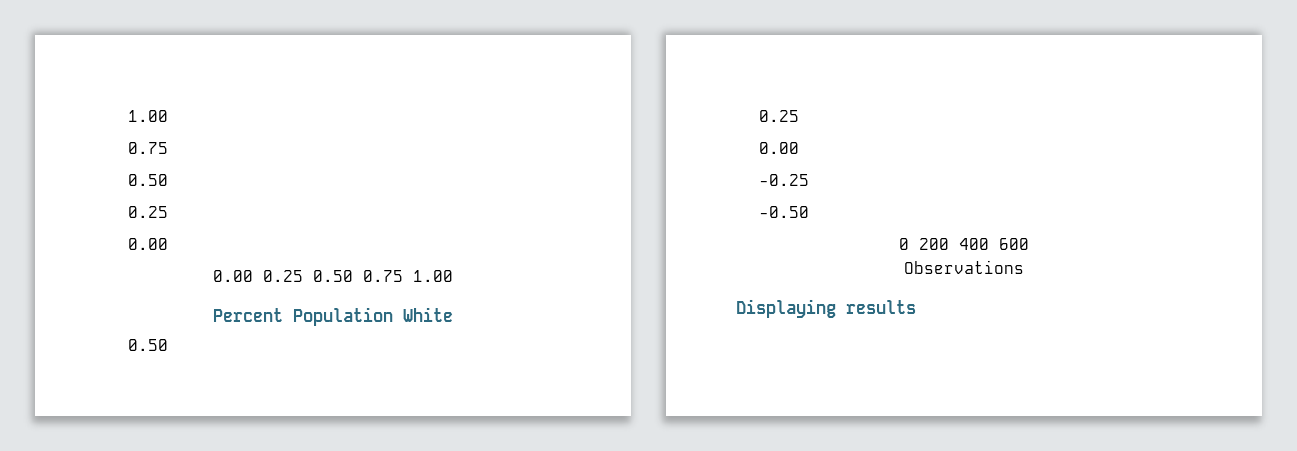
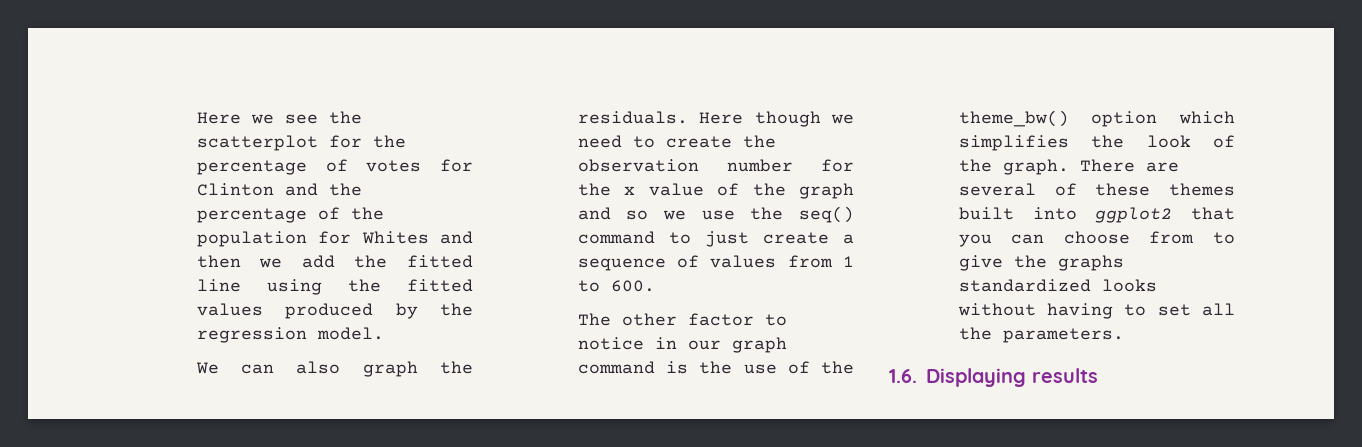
[127,110,168,122] [127,142,168,154] [127,174,168,186] [127,206,168,218] [127,238,168,250] [213,270,453,282] [213,307,453,326] [127,339,168,351] [758,110,799,122] [758,142,799,154] [758,174,809,186] [758,206,809,218] [899,238,1029,250] [904,260,1024,274] 1.00 // 0.75 // 0.50 // 0.25 // 0.00 // 0.00 0.25 0.50 0.75 1.00 // Percent Population White // 0.50 // 0.25 // 0.00 // −0.25 // −0.50 // 0 200 400 600 // Observations // -> [196,111,362,124] [196,135,406,151] [196,159,473,175] [196,183,362,196] [196,207,384,223] [196,231,473,247] [196,255,473,268] [196,279,473,295] [196,303,473,319] [196,327,384,343] [195,361,473,377] [577,111,854,127] [577,135,776,148] [577,159,854,172] [577,183,854,199] [577,206,854,223] [577,231,854,247] [577,255,854,271] [577,280,655,292] [577,313,787,326] [577,337,787,353] [577,361,854,374] [958,110,1235,127] [958,135,1235,151] [958,159,1179,175] [958,183,1235,196] [958,207,1235,223] [958,231,1235,247] [958,255,1124,271] [958,279,1157,292] [957,303,1235,319] [958,327,1124,343] [889,369,917,383] Here we see the scatterplot for the percentage of votes for Clinton and the percentage of the population for Whites and then we add the fitted line using the fitted values produced by the regression model. // We can also graph the residuals. Here though we need to create the observation number for the x value of the graph and so we use the seq() command to just create a sequence of values from 1 to 600. // The other factor to notice in our graph command is the use of the theme_bw() option which simplifies the look of the graph. There are several of these themes built into ggplot2 that you can choose from to give the graphs standardized looks without having to set all the parameters. // 1.6.

